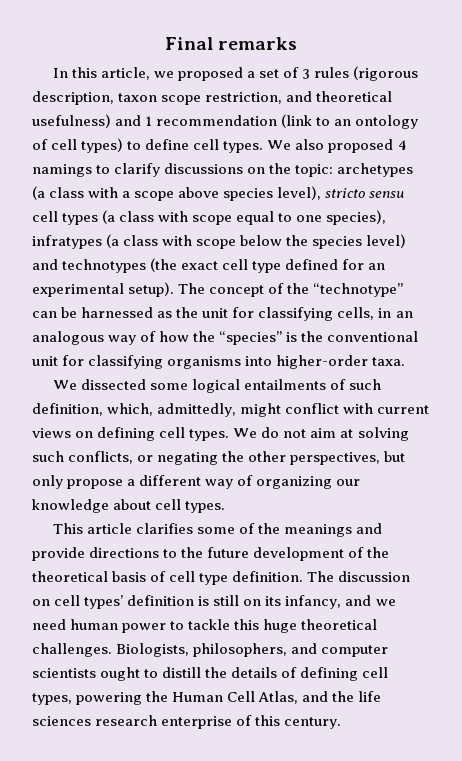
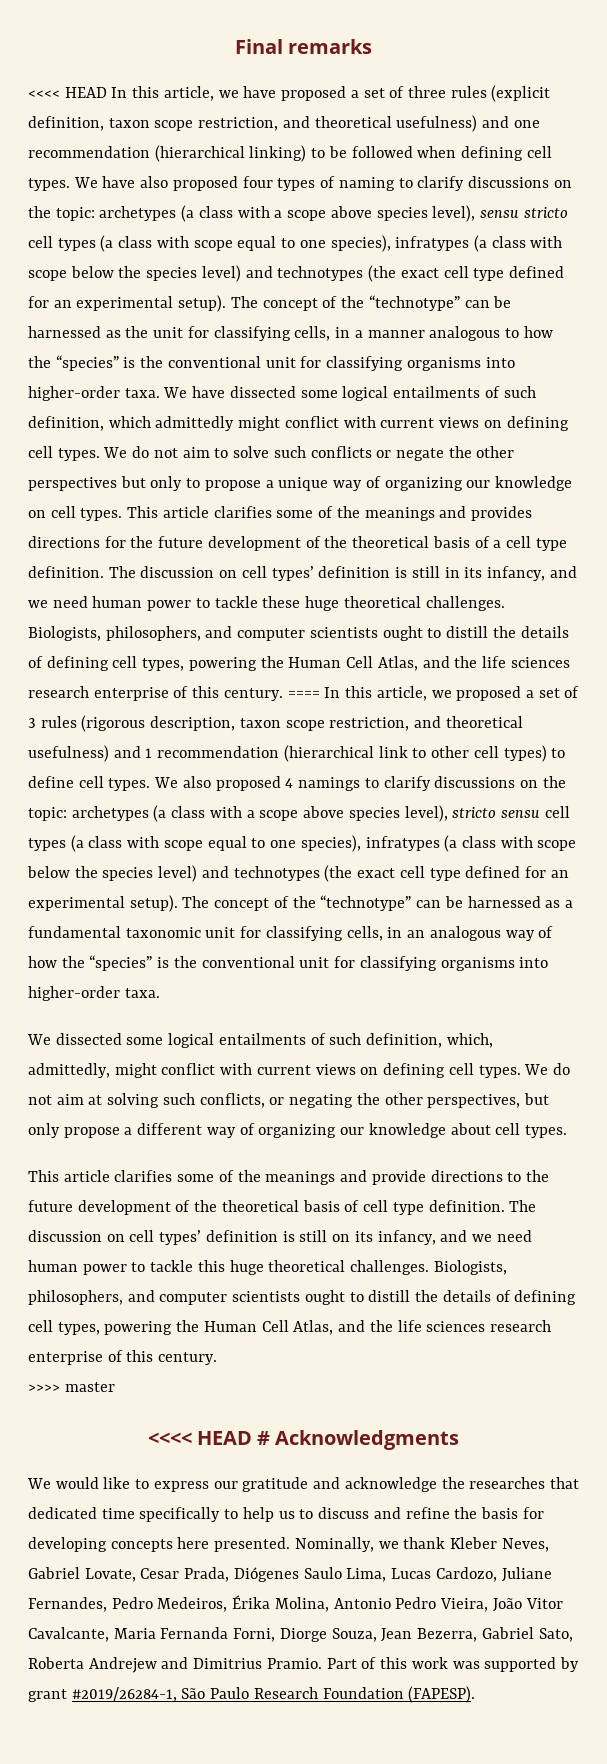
(298, 43) none -> [28,85,551,102] [28,115,540,132] [28,145,552,162] [28,176,572,191] [28,205,568,222] [28,235,563,252] [28,265,564,282] [28,295,512,312] [28,326,553,341] [28,355,515,371] [28,386,536,401] [28,416,569,431] [28,446,515,461] [28,476,572,491] [28,506,532,521] [28,536,567,551] [28,566,577,581] [28,596,505,611] [28,626,569,641] [28,656,570,671] [28,686,320,701] <<<< HEAD In this article, we have proposed a set of three rules (explicit definition, taxon scope restriction, and theoretical usefulness) and one recommendation (hierarchical linking) to be followed when defining cell types. We have also proposed four types of naming to clarify discussions on the topic: archetypes (a class with a scope above species level), sensu stricto cell types (a class with scope equal to one species), infratypes (a class with scope below the species level) and technotypes (the exact cell type defined for an experimental setup). The concept of the “technotype” can be harnessed as the unit for classifying cells, in a manner analogous to how the “species” is the conventional unit for classifying organisms into higher-order taxa. We have dissected some logical entailments of such definition, which admittedly might conflict with current views on defining cell types. We do not aim to solve such conflicts or negate the other perspectives but only to propose a unique way of organizing our knowledge on cell types. This article clarifies some of the meanings and provides directions for the future development of the theoretical basis of a cell type definition. The discussion on cell types’ definition is still in its infancy, and we need human power to tackle these huge theoretical challenges. Biologists, philosophers, and computer scientists ought to distill the details of defining cell types, powering the Human Cell Atlas, and the life sciences research enterprise of this century. ====
[281,114,419,129] [32,139,48,150] (link to an ontology of -> [283,745,470,762] (hierarchical link to other
[176,307,199,318] the -> [564,900,573,908] [28,926,201,938] a fundamental taxonomic
(342, 723) none -> [28,1382,115,1392] [147,1430,460,1450] [27,1477,579,1492] [28,1507,544,1522] [28,1537,549,1552] [28,1567,552,1582] [28,1595,563,1612] [28,1627,573,1642] [28,1657,579,1673] [28,1686,476,1703] // >>>> master // <<<< HEAD # Acknowledgments // We would like to express our gratitude and acknowledge the researches that dedicated time specifically to help us to discuss and refine the basis for developing concepts here presented. Nominally, we thank Kleber Neves, Gabriel Lovate, Cesar Prada, Diógenes Saulo Lima, Lucas Cardozo, Juliane Fernandes, Pedro Medeiros, Érika Molina, Antonio Pedro Vieira, João Vitor Cavalcante, Maria Fernanda Forni, Diorge Souza, Jean Bezerra, Gabriel Sato, Roberta Andrejew and Dimitrius Pramio. Part of this work was supported by grant #2019/26284-1, São Paulo Research Foundation (FAPESP).

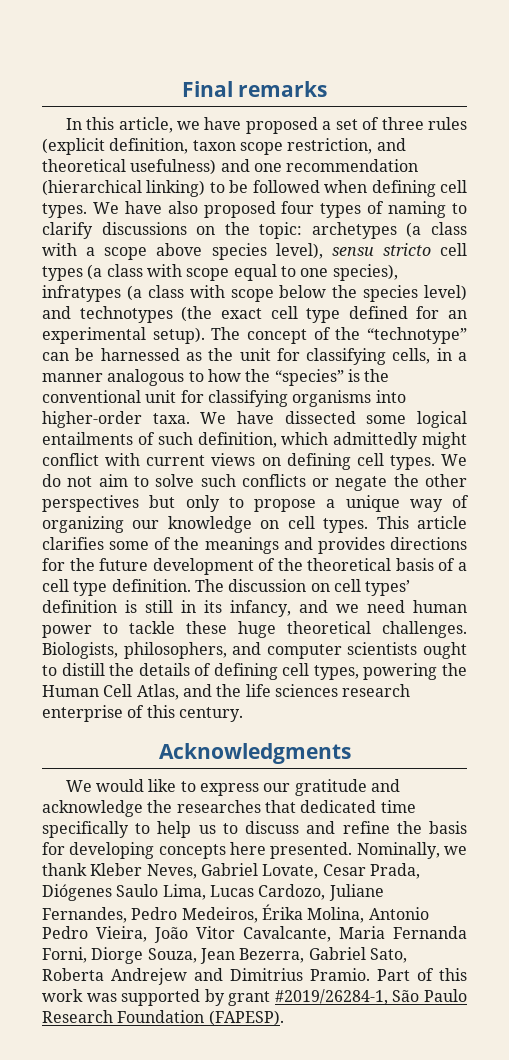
[28,87,107,98] <<<< HEAD -> (328, 89) none
[287,686,580,701] [28,715,523,732] [28,745,566,762] [28,776,566,791] [28,805,570,822] [28,835,577,852] [27,865,569,882] [28,895,573,912] [28,926,554,941] [28,955,549,971] [28,986,160,1001] [27,1033,493,1048] [28,1063,570,1078] [28,1093,549,1108] [28,1123,567,1138] [28,1170,549,1185] [28,1200,537,1215] [28,1230,532,1245] [28,1260,507,1275] [28,1290,577,1305] [28,1320,551,1335] [28,1350,218,1365] [28,1382,115,1392] [147,1431,271,1445] ==== In this article, we proposed a set of 3 rules (rigorous description, taxon scope restriction, and theoretical usefulness) and 1 recommendation (hierarchical link to other cell types) to define cell types. We also proposed 4 namings to clarify discussions on the topic: archetypes (a class with a scope above species level), stricto sensu cell types (a class with scope equal to one species), infratypes (a class with scope below the species level) and technotypes (the exact cell type defined for an experimental setup). The concept of the “technotype” can be harnessed as a fundamental taxonomic unit for classifying cells, in an analogous way of how the “species” is the conventional unit for classifying organisms into higher-order taxa. // We dissected some logical entailments of such definition, which, admittedly, might conflict with current views on defining cell types. We do not aim at solving such conflicts, or negating the other perspectives, but only propose a different way of organizing our knowledge about cell types. // This article clarifies some of the meanings and provide directions to the future development of the theoretical basis of cell type definition. The discussion on cell types’ definition is still on its infancy, and we need human power to tackle this huge theoretical challenges. Biologists, philosophers, and computer scientists ought to distill the details of defining cell types, powering the Human Cell Atlas, and the life sciences research enterprise of this century. // >>>> master // <<<< HEAD # -> (243, 714) //

